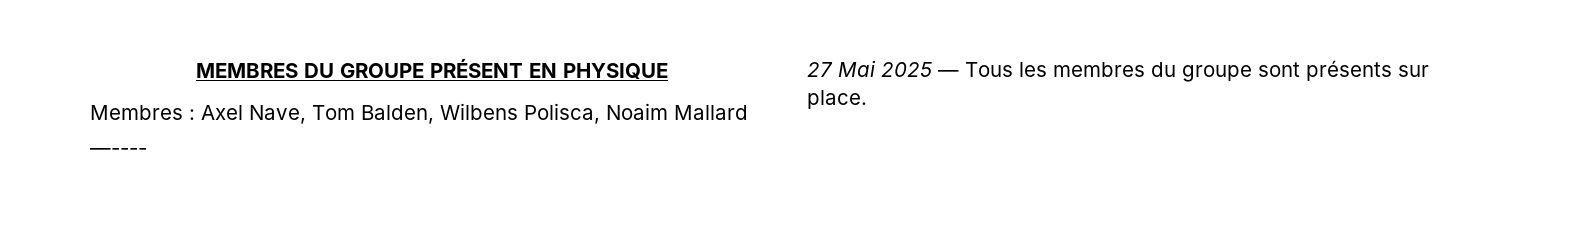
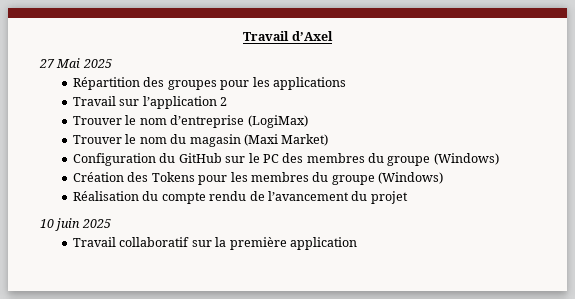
[195,58,668,80] [90,103,748,124] [90,148,147,155] [807,60,1429,82] [807,90,867,109] MEMBRES DU GROUPE PRÉSENT EN PHYSIQUE // Membres : Axel Nave, Tom Balden, Wilbens Polisca, Noaim Mallard // —---- // 27 Mai 2025 — Tous les membres du groupe sont présents sur place. -> [243,31,333,41] [39,58,112,68] [73,77,346,90] [73,96,228,109] [73,115,308,128] [73,134,329,147] [73,153,499,166] [73,172,444,185] [73,191,408,204] [40,218,111,231] [73,237,357,250] Travail d’Axel // 27 Mai 2025 // Répartition des groupes pour les applications // Travail sur l’application 2 // Trouver le nom d’entreprise (LogiMax) // Trouver le nom du magasin (Maxi Market) // Configuration du GitHub sur le PC des membres du groupe (Windows) // Création des Tokens pour les membres du groupe (Windows) // Réalisation du compte rendu de l’avancement du projet // 10 juin 2025 // Travail collaboratif sur la première application

